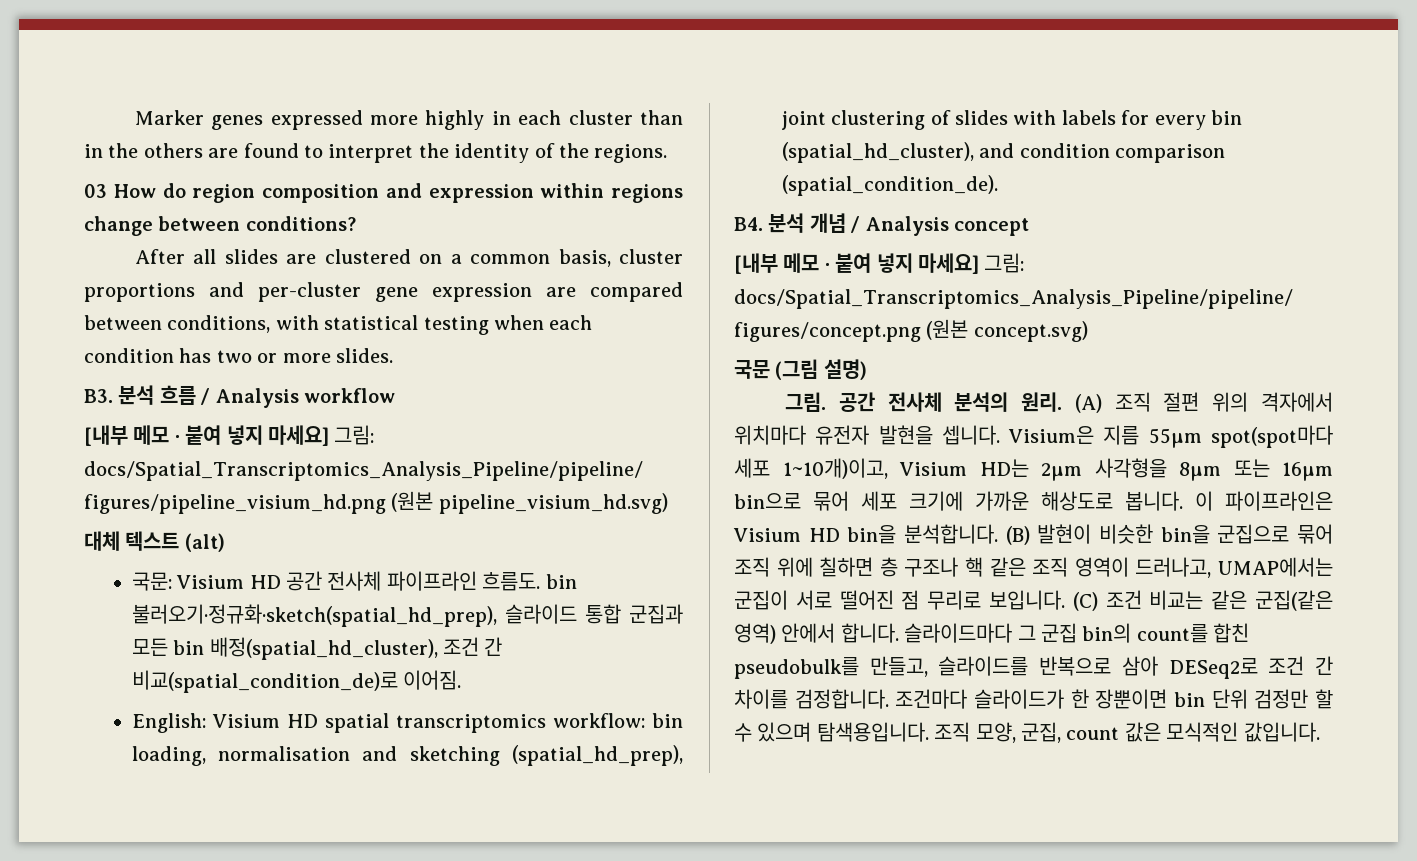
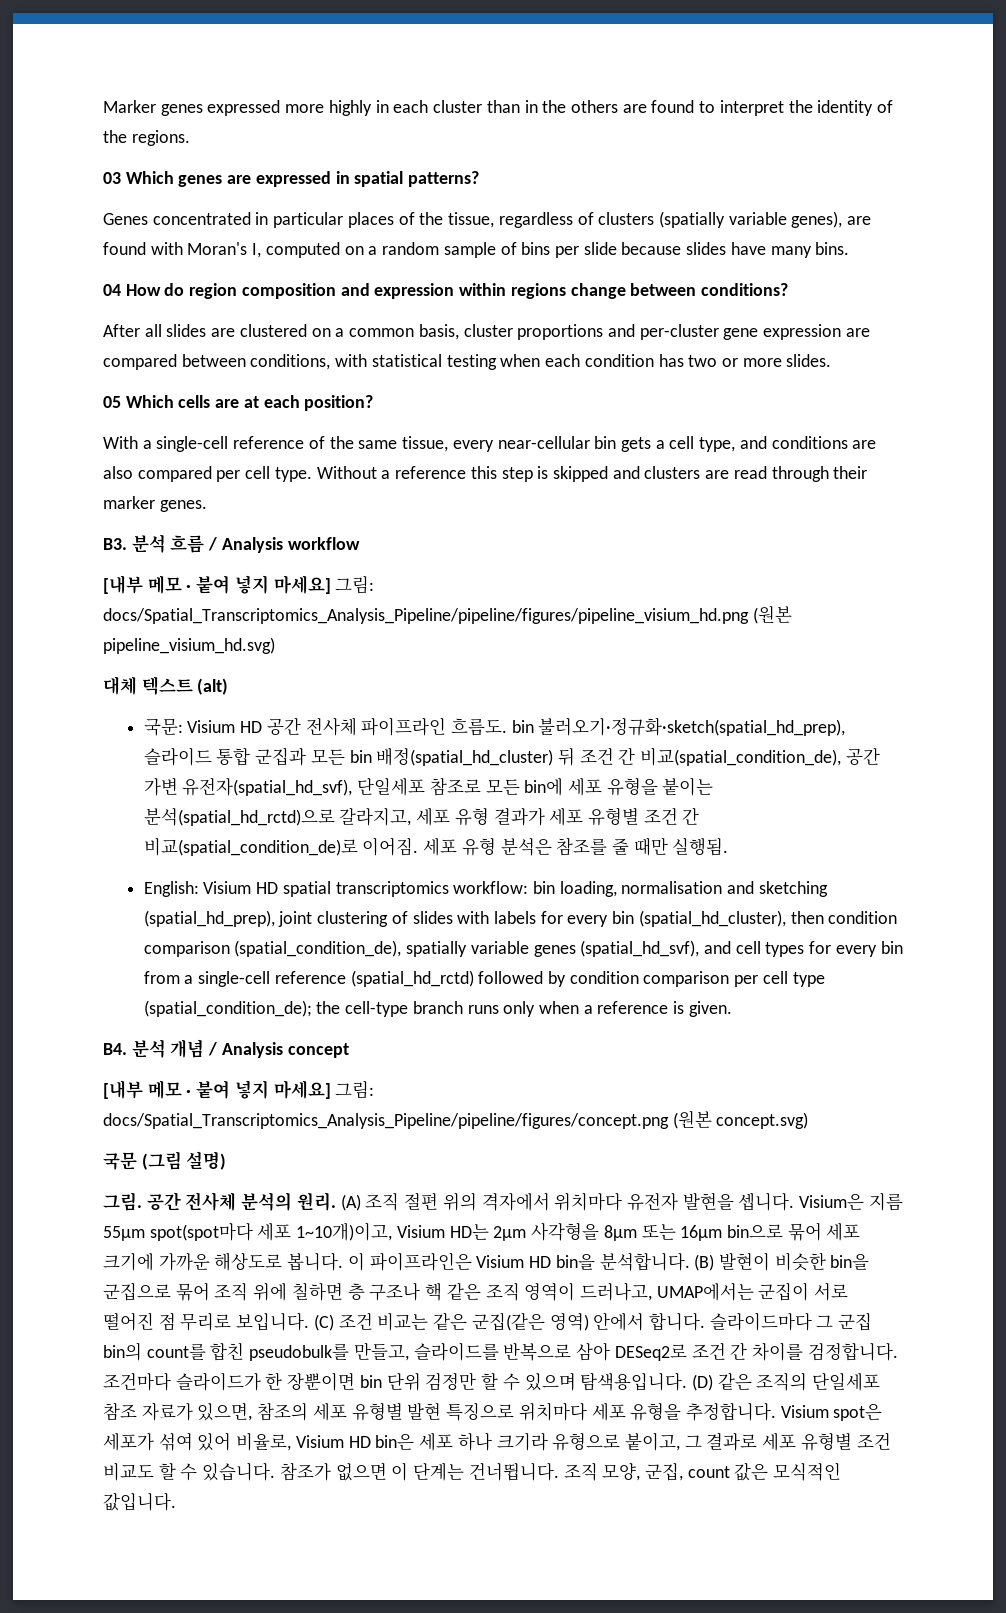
(107, 191) none -> [125,171,480,187] [103,211,872,228] [103,242,850,258] [103,284,121,296] Which genes are expressed in spatial patterns? // Genes concentrated in particular places of the tissue, regardless of clusters (spatially variable genes), are found with Moran's I, computed on a random sample of bins per slide because slides have many bins. // 04
(393, 355) none -> [103,395,374,411] [103,436,877,452] [103,466,868,482] [103,496,207,512] // 05 Which cells are at each position? // With a single-cell reference of the same tissue, every near-cellular bin gets a cell type, and conditions are also compared per cell type. Without a reference this step is skipped and clusters are read through their marker genes.
[209,637,503,660] [131,670,462,693] 배정(spatial_hd_cluster), 조건 간 비교(spatial_condition_de)로 이어짐. -> [376,747,880,766] [143,777,714,796] [143,807,700,826] [143,837,729,856] 배정(spatial_hd_cluster) 뒤 조건 간 비교(spatial_condition_de), 공간 가변 유전자(spatial_hd_svf), 단일세포 참조로 모든 bin에 세포 유형을 붙이는 분석(spatial_hd_rctd)으로 갈라지고, 세포 유형 결과가 세포 유형별 조건 간 비교(spatial_condition_de)로 이어짐. 세포 유형 분석은 참조를 줄 때만 실행됨.
[979,143,1225,163] [781,175,998,196] and condition comparison (spatial_condition_de). -> [790,911,898,924] [143,940,903,957] [143,970,825,987] [143,1000,732,1017] then condition comparison (spatial_condition_de), spatially variable genes (spatial_hd_svf), and cell types for every bin from a single-cell reference (spatial_hd_rctd) followed by condition comparison per cell type (spatial_condition_de); the cell-type branch runs only when a reference is given.
(929, 732) none -> [691,1372,881,1391] [103,1402,883,1421] [103,1432,891,1451] [103,1462,559,1481] (D) 같은 조직의 단일세포 참조 자료가 있으면, 참조의 세포 유형별 발현 특징으로 위치마다 세포 유형을 추정합니다. Visium spot은 세포가 섞여 있어 비율로, Visium HD bin은 세포 하나 크기라 유형으로 붙이고, 그 결과로 세포 유형별 조건 비교도 할 수 있습니다. 참조가 없으면 이 단계는 건너뜁니다.

